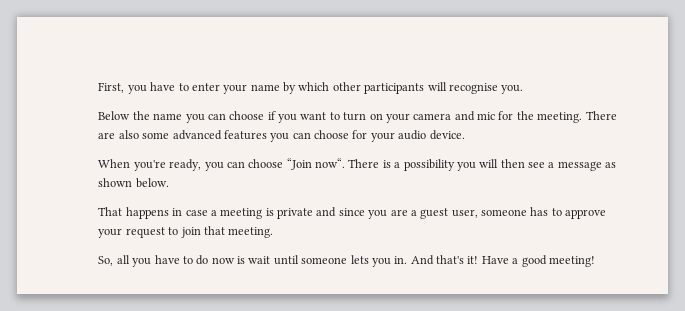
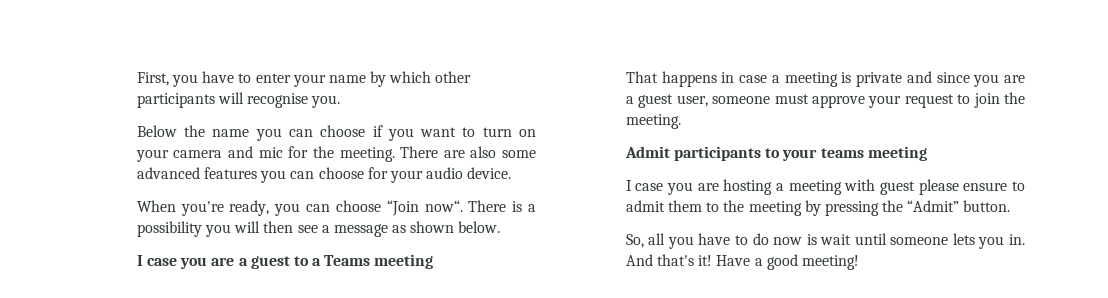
(169, 183) none -> [136,254,434,269] // I case you are a guest to a Teams meeting
[530,207,562,216] has to -> [774,94,809,104] must
[203,226,274,238] that meeting. -> [1004,92,1025,104] [625,114,681,129] [624,146,927,161] [625,179,1025,195] [625,200,1011,216] the meeting. // Admit participants to your teams meeting // I case you are hosting a meeting with guest please ensure to admit them to the meeting by pressing the “Admit” button.

